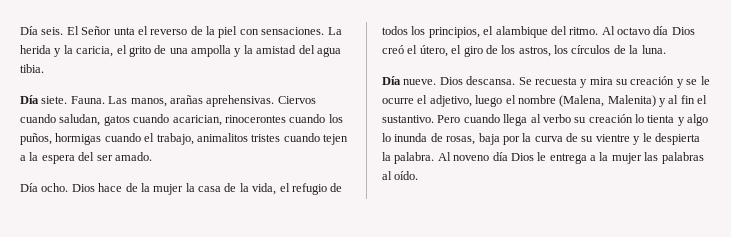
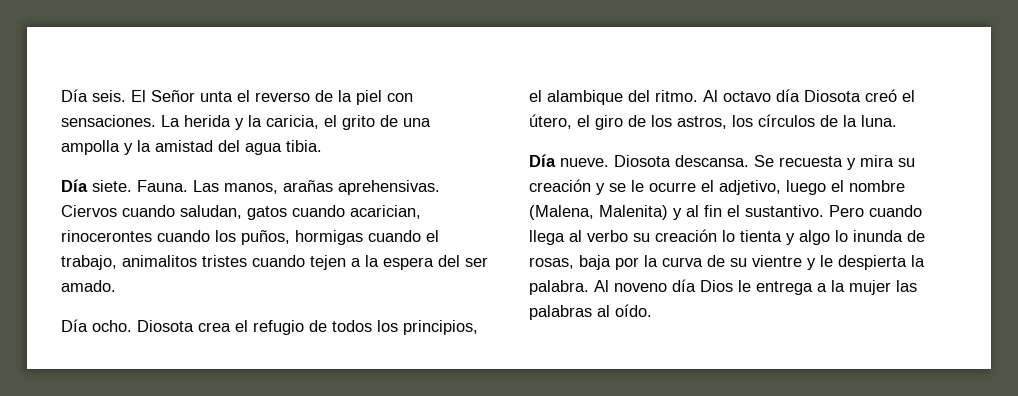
[71,183,277,195] Dios hace de la mujer la casa de la vida, -> [137,320,231,332] Diosota crea
[671,27,695,35] Dios -> [804,90,861,102] Diosota
[439,77,463,85] Dios -> [614,155,671,167] Diosota

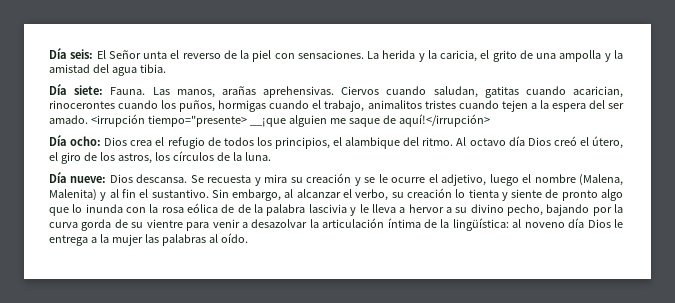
[61,89,126,102] Día seis. -> [49,48,94,59] Día seis:
[92,180,132,192] siete. -> [74,85,104,95] siete:
[247,206,287,220] gatos -> [484,86,519,98] gatitas
[61,319,194,332] // Día ocho. Diosota -> [90,114,490,127] [49,135,128,146] <irrupción tiempo="presente> __¡que alguien me saque de aquí!</irrupción> // Día ocho: Dios
[804,90,861,102] Diosota -> [527,137,551,146] Dios
[560,155,671,167] nueve. Diosota -> [70,174,133,183] nueve: Dios
[829,205,922,217] [529,230,628,245] Pero cuando llega al verbo -> [211,189,389,201] Sin embargo, al alcanzar el verbo,
[799,230,925,245] [529,255,611,270] algo lo inunda de rosas, baja -> [511,189,624,201] [49,203,590,216] siente de pronto algo que lo inunda con la rosa eólica de de la palabra lascivia y le lleva a hervor a su divino pecho, bajando
(703, 262) none -> [81,219,112,231] gorda
[807,255,925,270] [529,280,609,295] y le despierta la palabra. Al -> [186,218,522,231] para venir a desazolvar la articulación íntima de la lingüística: al

